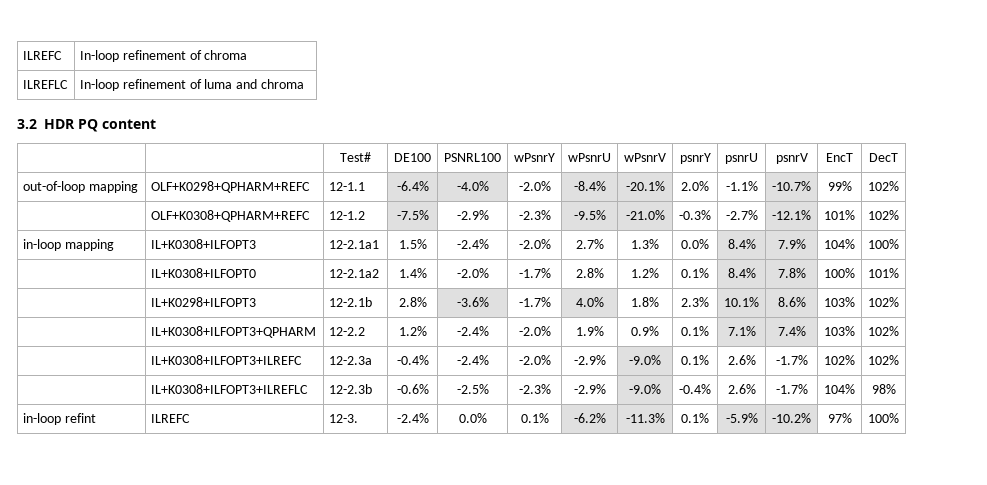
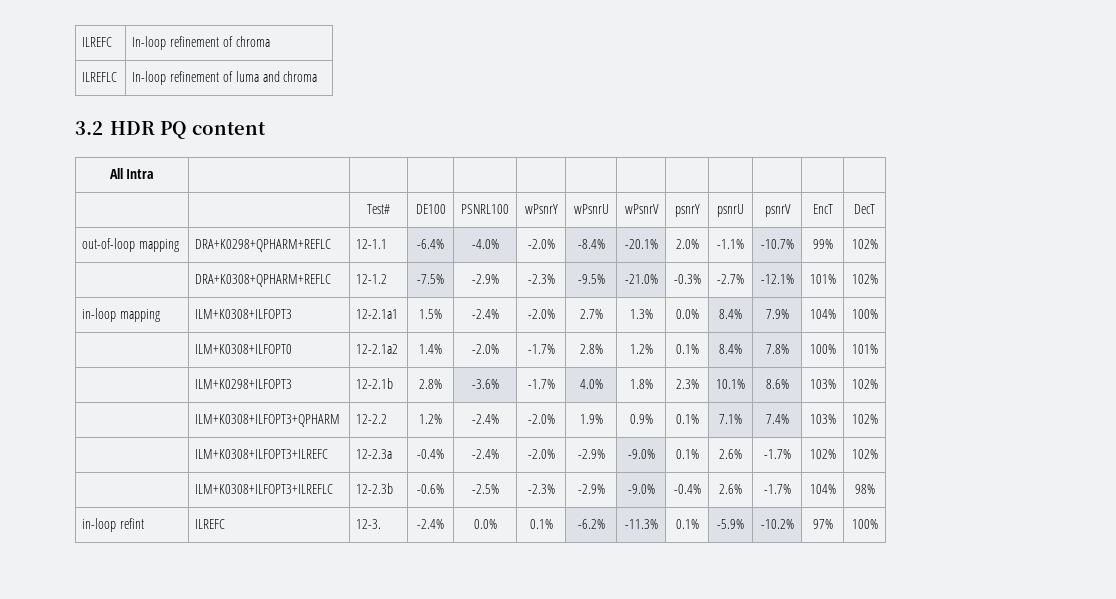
(156, 124) none -> [109,168,155,179] // All Intra | | | | | | | | | | | |
[151,181,311,193] OLF+K0298+QPHARM+REFC -> [195,239,332,252] DRA+K0298+QPHARM+REFLC
[151,210,311,222] OLF+K0308+QPHARM+REFC -> [195,274,332,287] DRA+K0308+QPHARM+REFLC
[151,239,257,249] IL+K0308+ILFOPT3 -> [195,309,293,319] ILM+K0308+ILFOPT3
[151,268,257,278] IL+K0308+ILFOPT0 -> [195,344,293,354] ILM+K0308+ILFOPT0
[151,297,257,307] IL+K0298+ILFOPT3 -> [195,379,293,389] ILM+K0298+ILFOPT3
[151,326,317,338] IL+K0308+ILFOPT3+QPHARM -> [195,414,341,427] ILM+K0308+ILFOPT3+QPHARM
[151,355,303,365] IL+K0308+ILFOPT3+ILREFC -> [195,449,329,459] ILM+K0308+ILFOPT3+ILREFC
[151,384,309,394] IL+K0308+ILFOPT3+ILREFLC -> [195,484,334,494] ILM+K0308+ILFOPT3+ILREFLC

